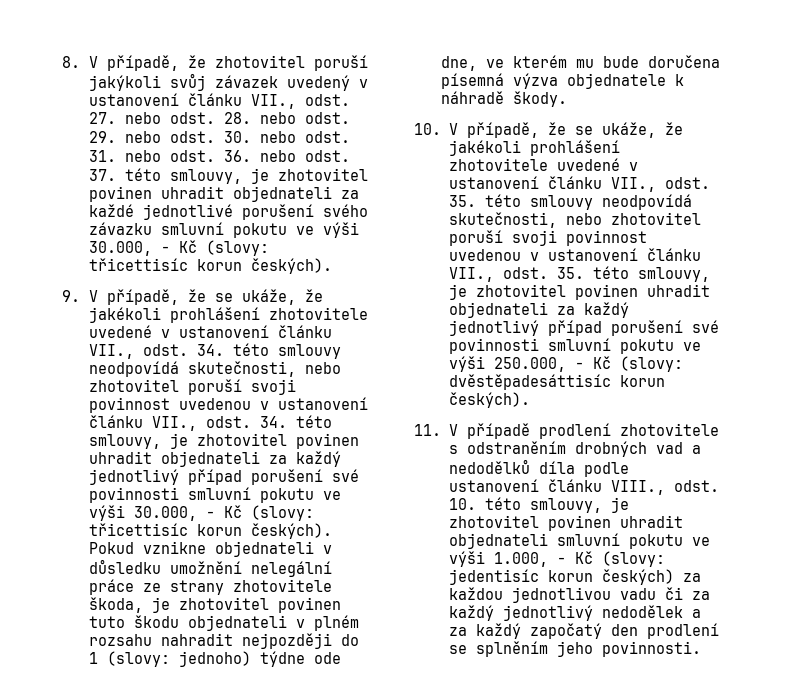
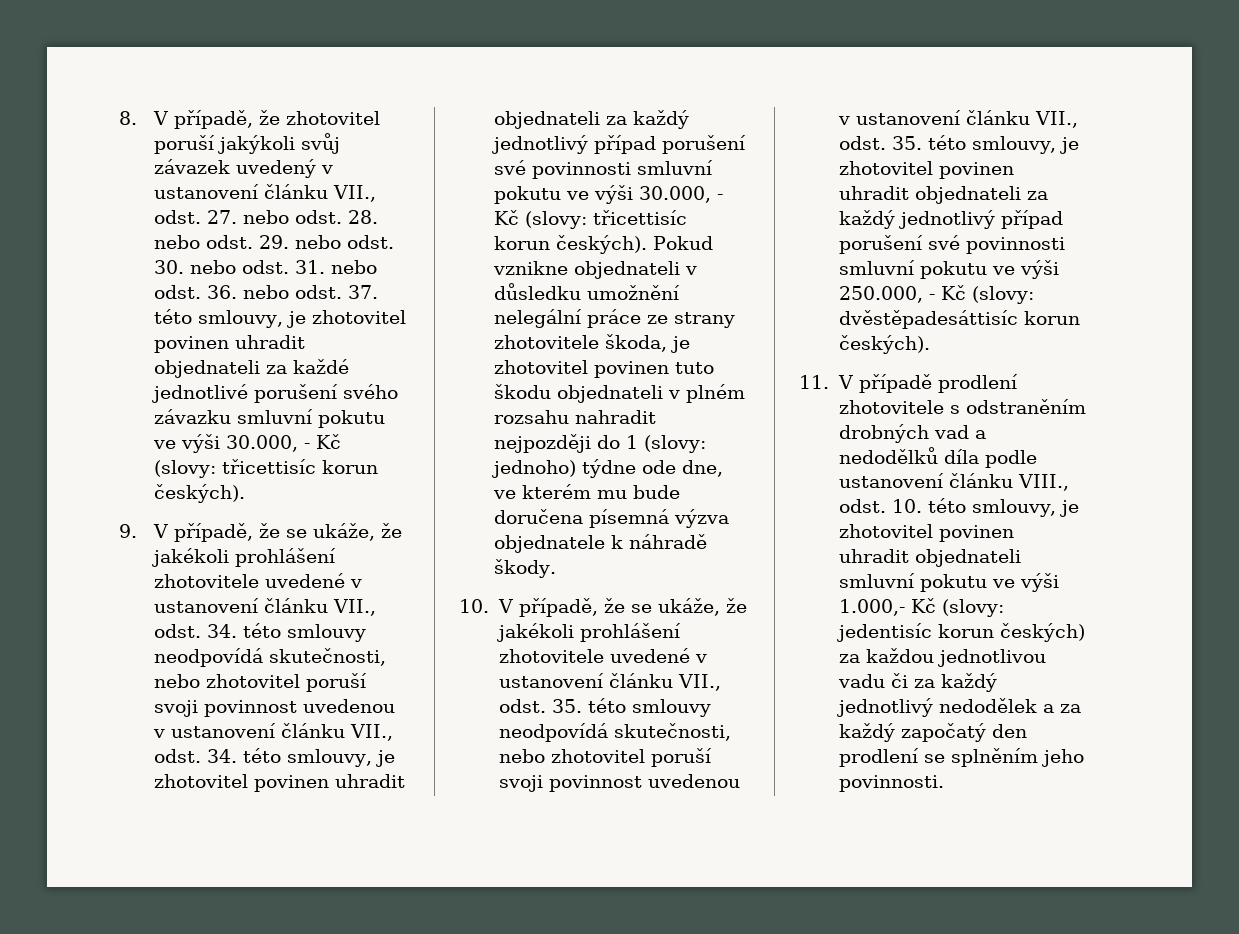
[493,552,566,567] 1.000, - -> [838,599,905,616] 1.000,-

